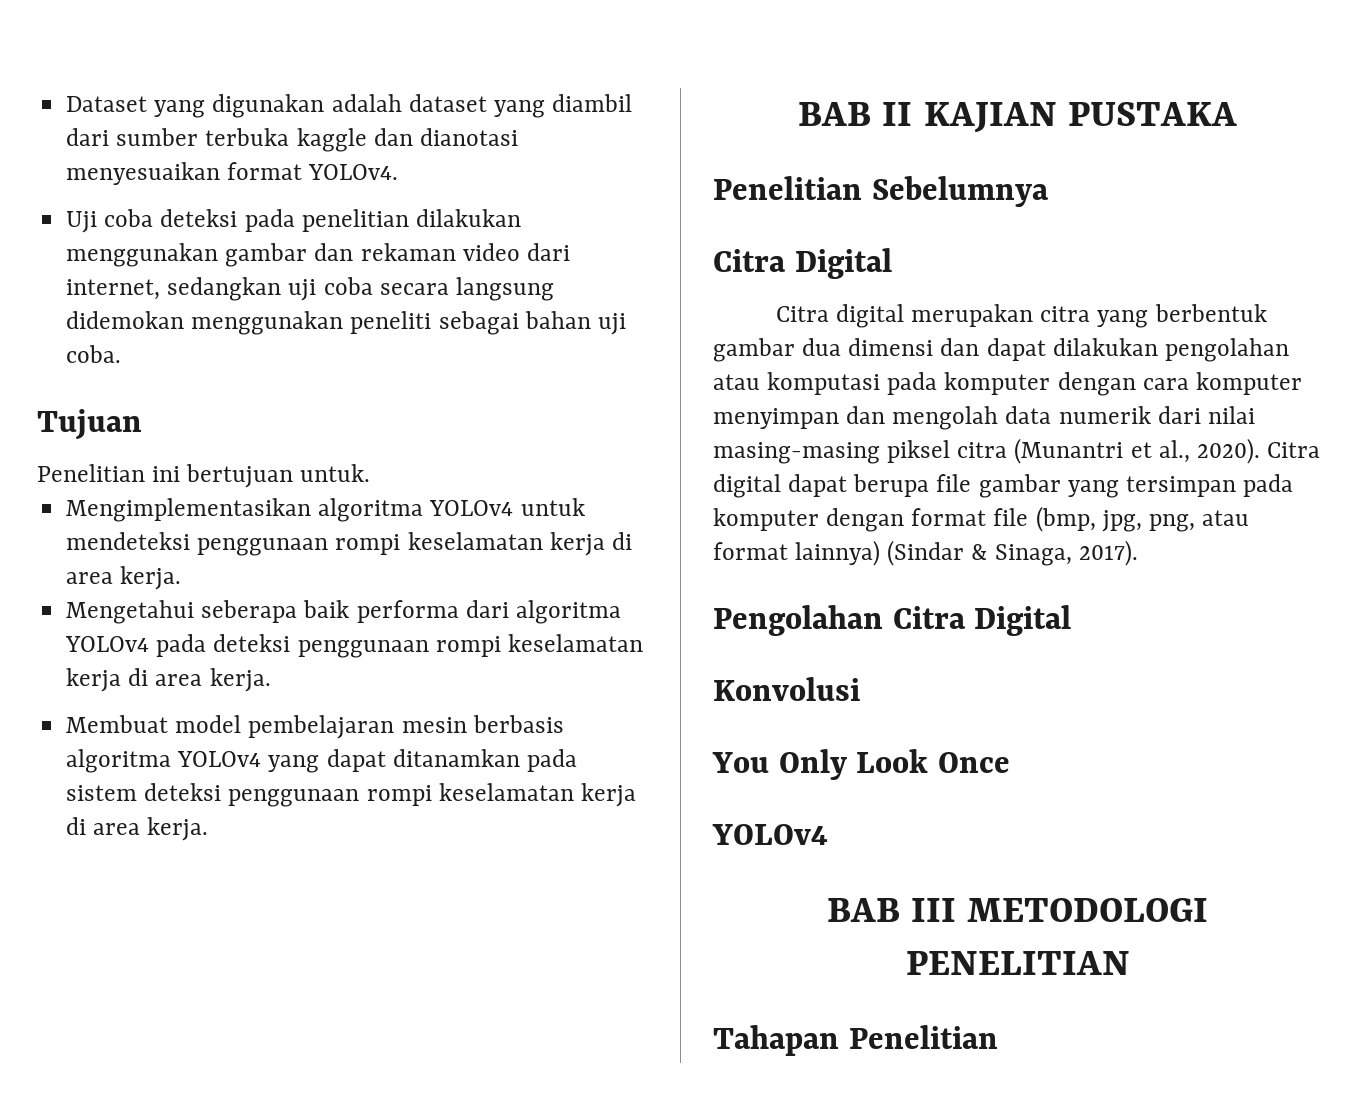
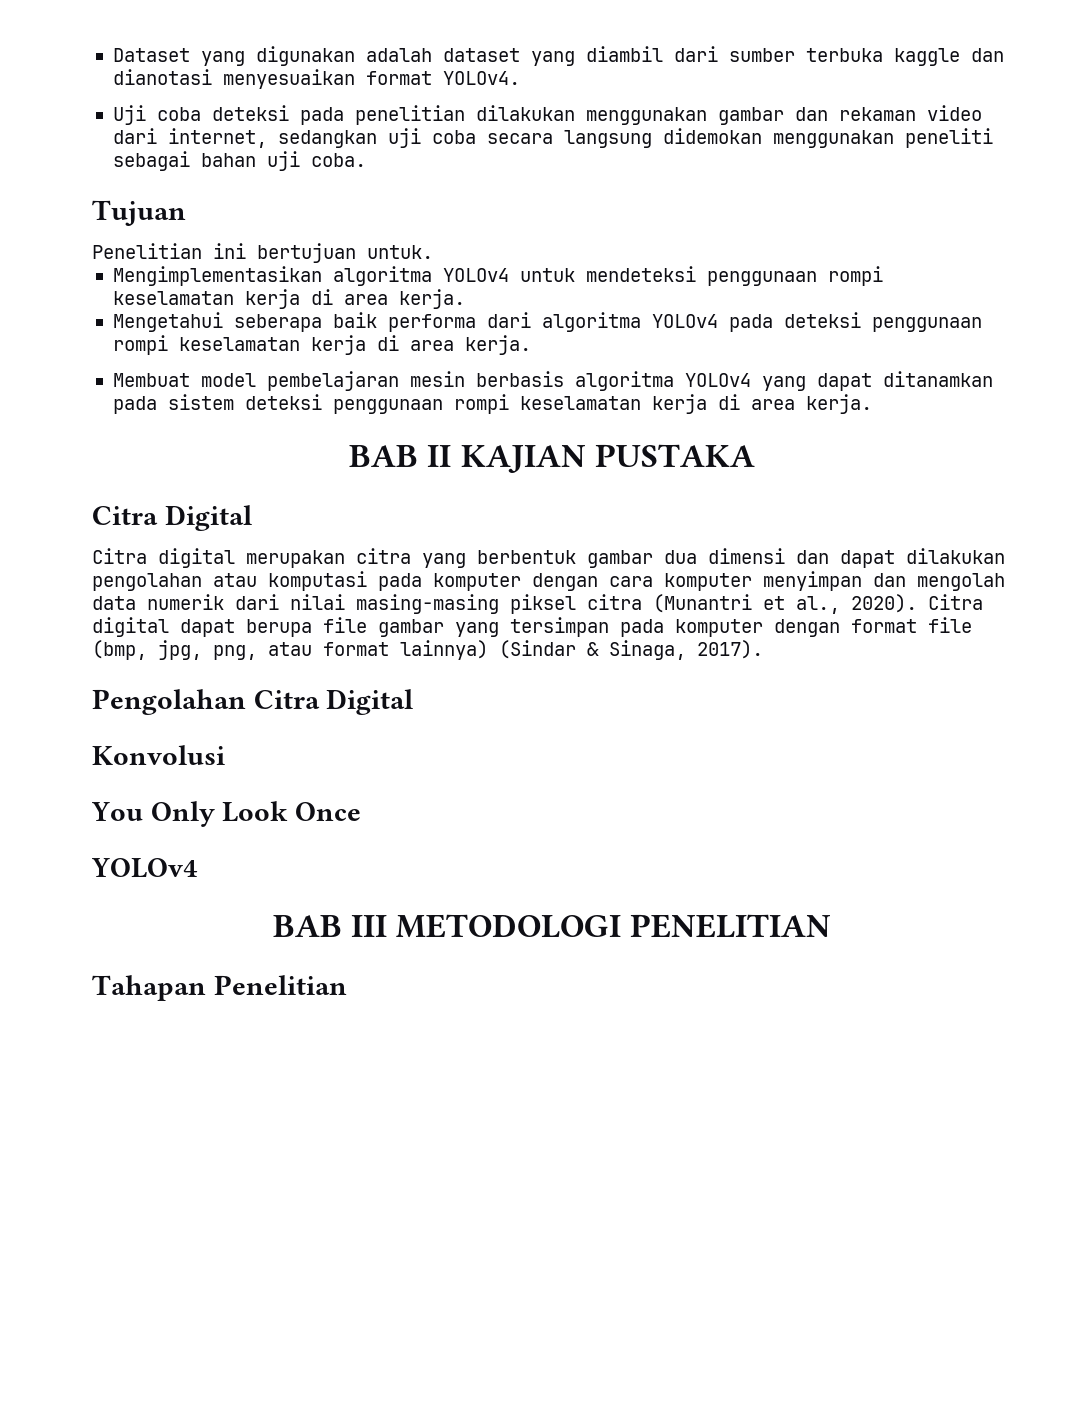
[713,176,1048,207] // Penelitian Sebelumnya -> (755, 455) none

